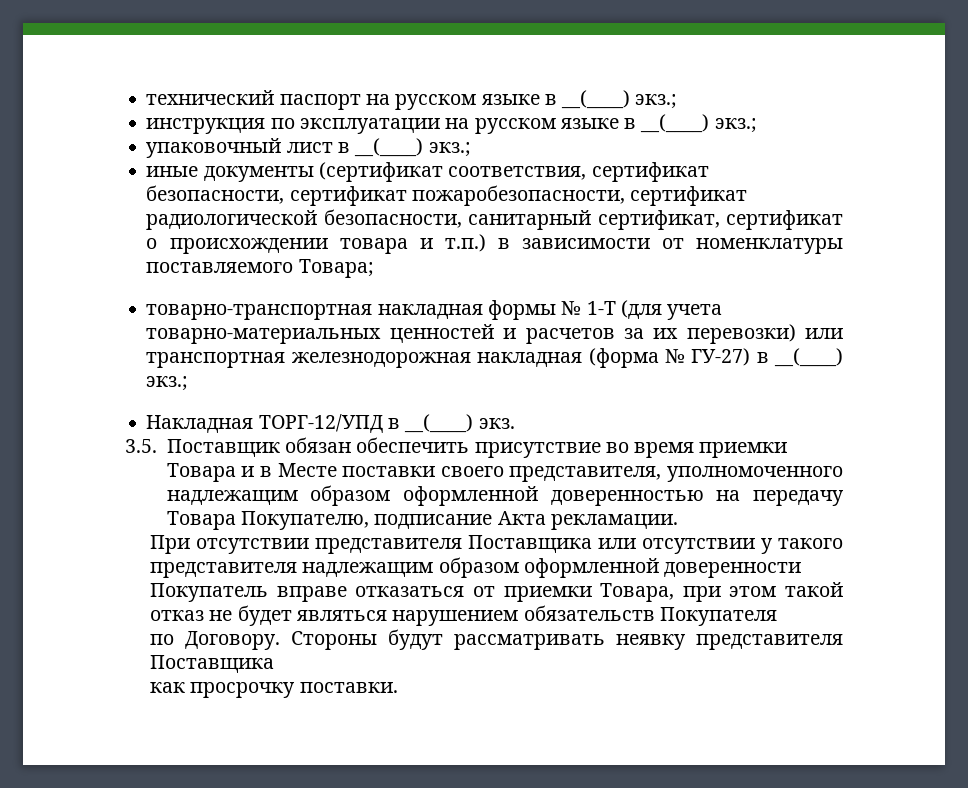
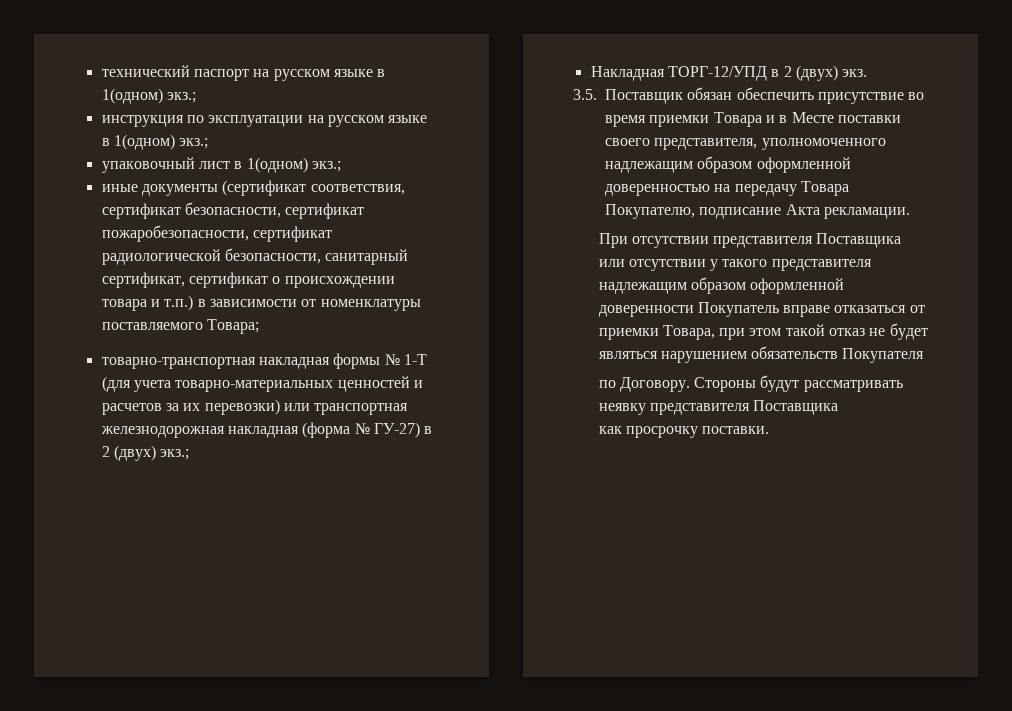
[561,90,631,109] __(____) -> [101,88,163,104] 1(одном)
[640,114,710,133] __(____) -> [113,134,175,150] 1(одном)
[354,138,424,157] __(____) -> [246,157,308,173] 1(одном)
[774,348,844,367] __(____) -> [101,445,156,461] 2 (двух)
[404,414,474,433] __(____) -> [783,65,838,81] 2 (двух)

